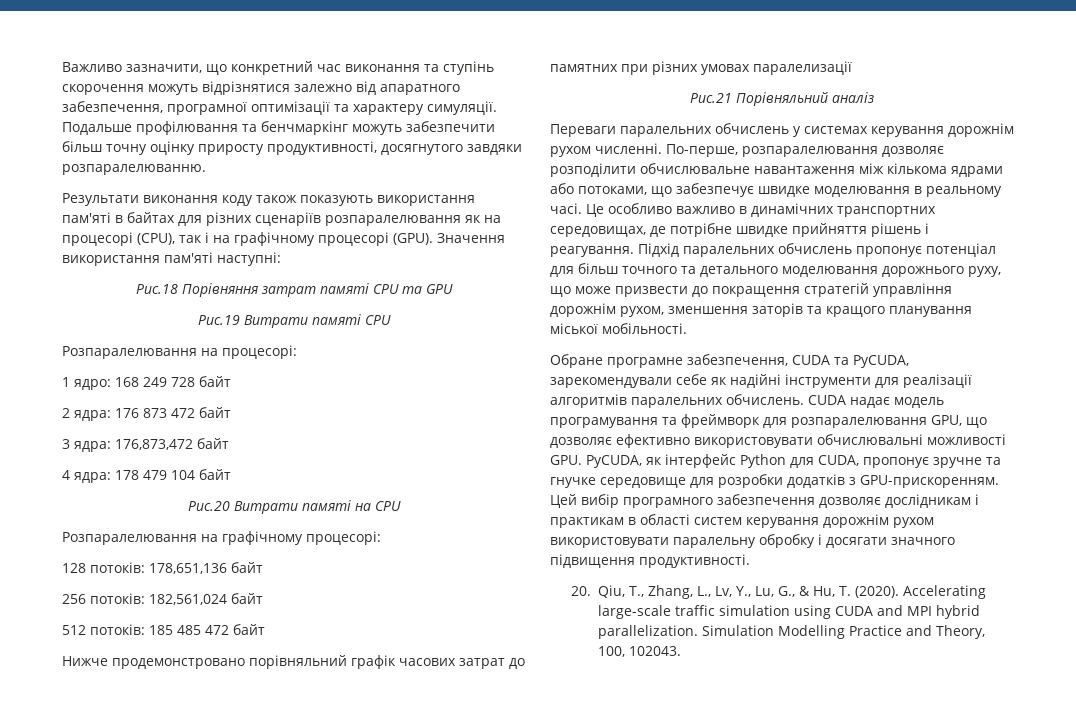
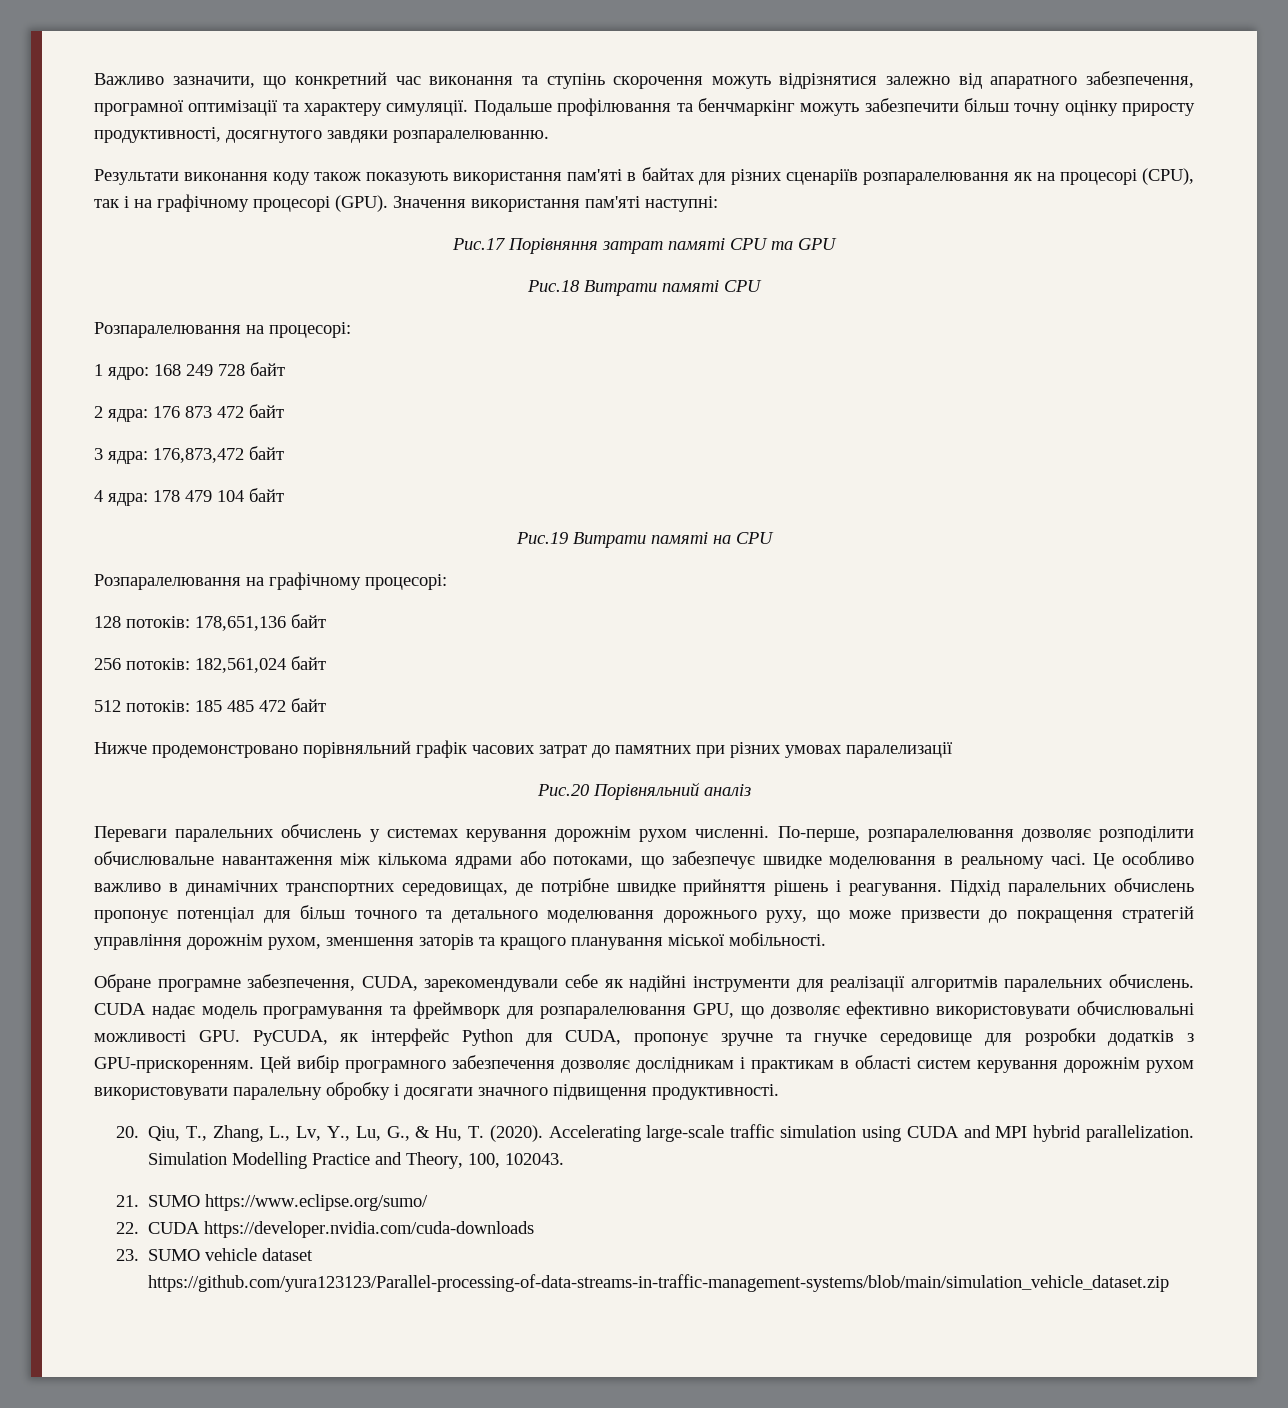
[136,284,178,294] Рис.18 -> [452,238,505,250] Рис.17
[198,315,240,325] Рис.19 -> [527,280,580,292] Рис.18
[188,501,230,511] Рис.20 -> [515,532,568,544] Рис.19
[690,93,732,103] Рис.21 -> [536,784,590,796] Рис.20
[792,355,909,368] CUDA та PyCUDA, -> [361,976,418,991] CUDA,
(681, 651) none -> [115,1194,428,1211] [115,1221,534,1238] [115,1248,313,1261] [147,1274,1169,1292] // 21. SUMO https://www.eclipse.org/sumo/ // 22. CUDA https://developer.nvidia.com/cuda-downloads // 23. SUMO vehicle dataset https://github.com/yura123123/Parallel-processing-of-data-streams-in-traffic-management-systems/blob/main/simulation_vehicle_dataset.zip

